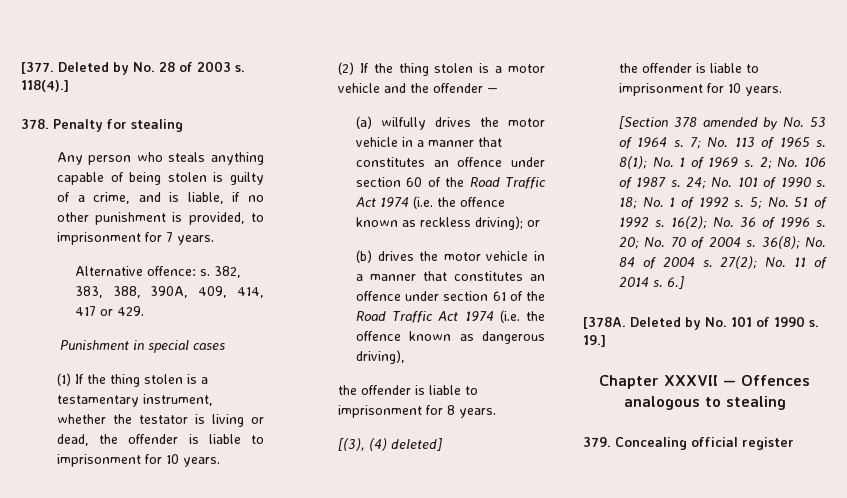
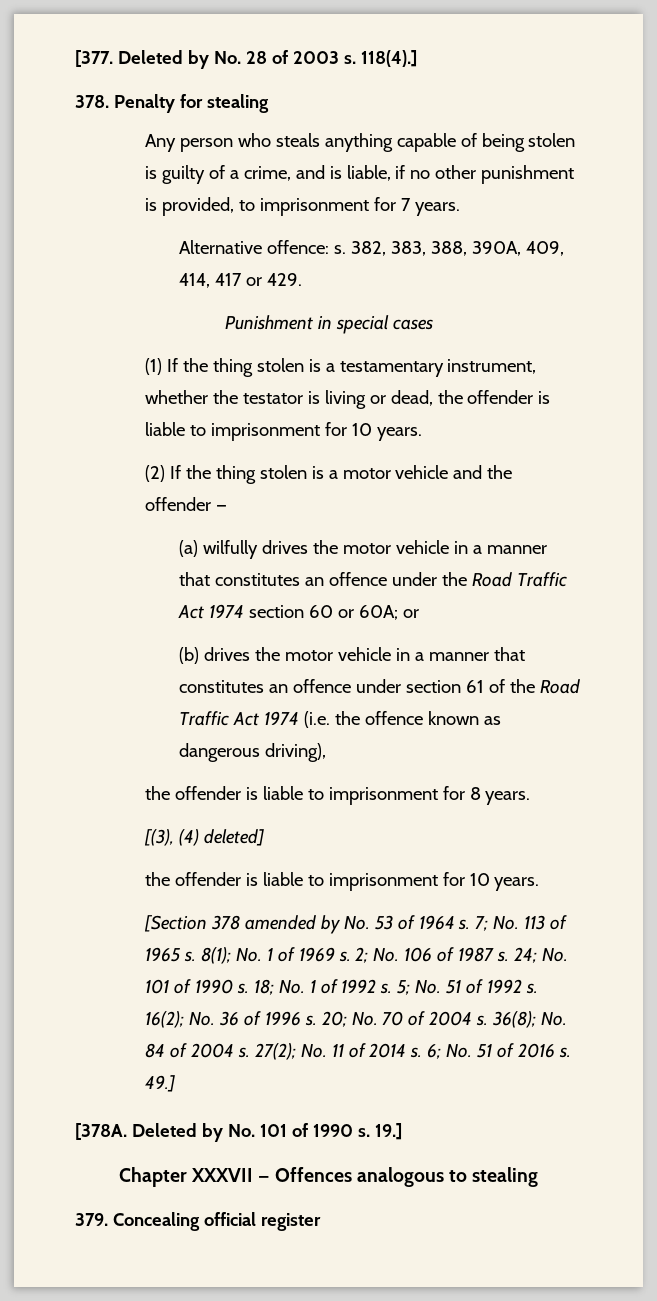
[355,177,546,189] [355,196,505,209] [355,216,523,230] section 60 of the Road Traffic Act 1974 (i.e. the offence known as reckless driving); -> [442,572,568,587] [178,604,399,620] the Road Traffic Act 1974 section 60 or 60A;
[666,276,684,289] 6.] -> [427,1043,572,1060] [144,1075,175,1092] 6; No. 51 of 2016 s. 49.]

